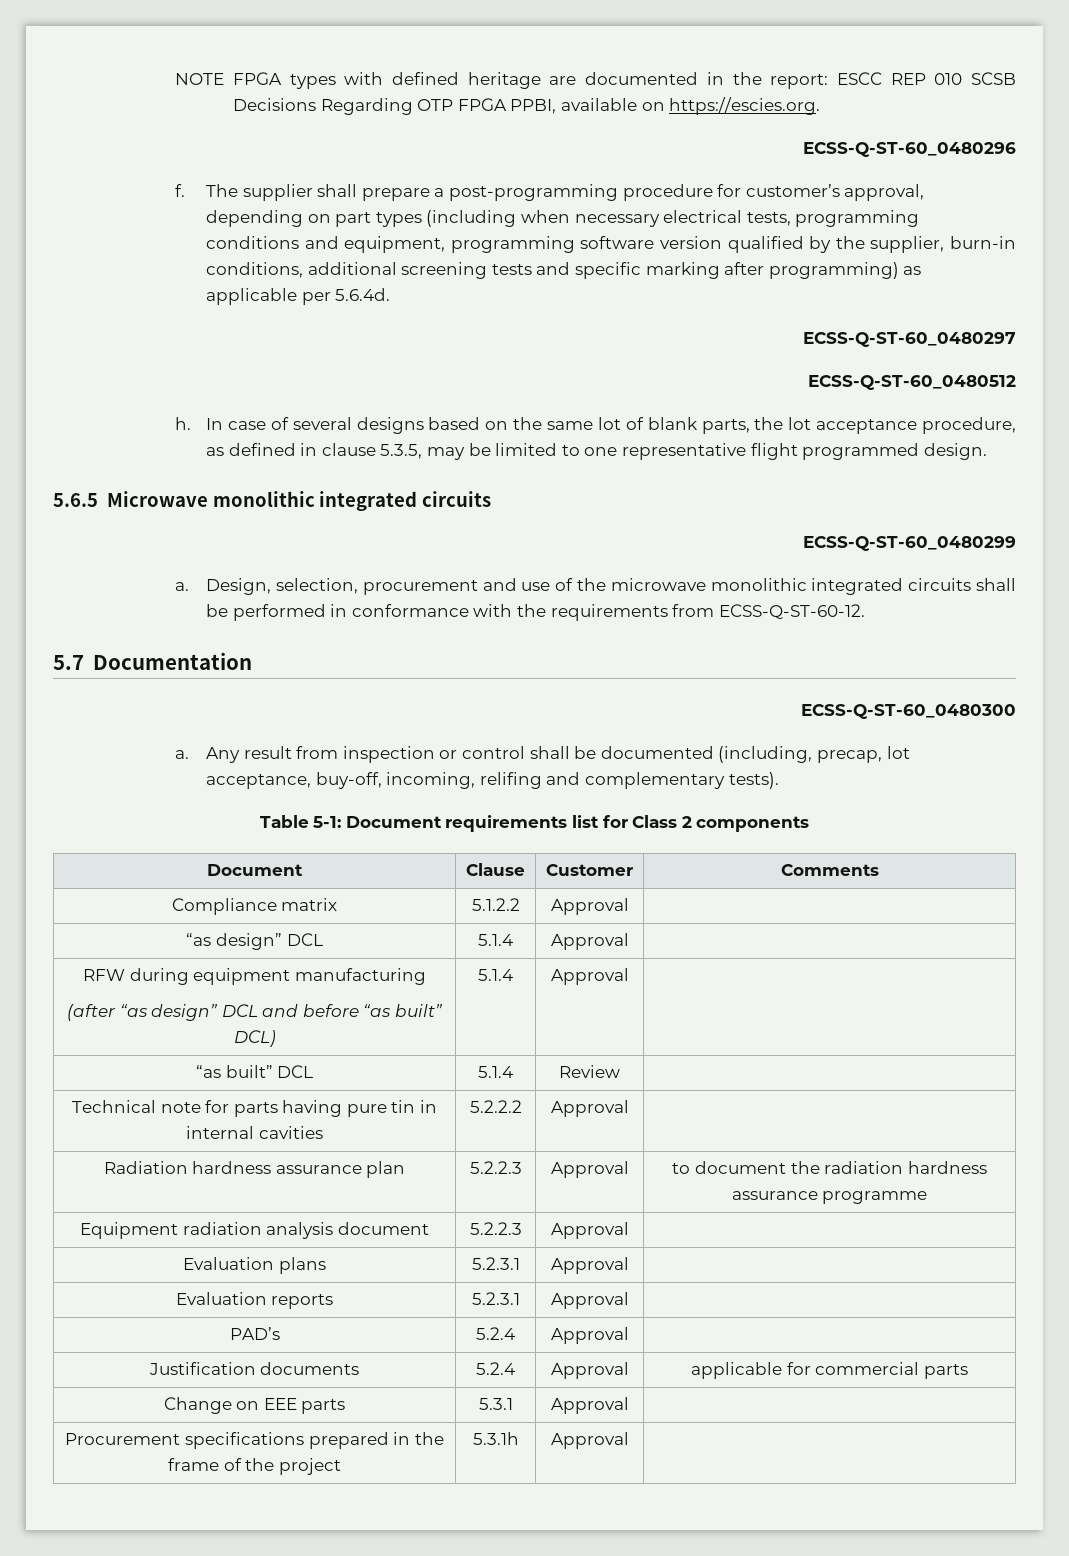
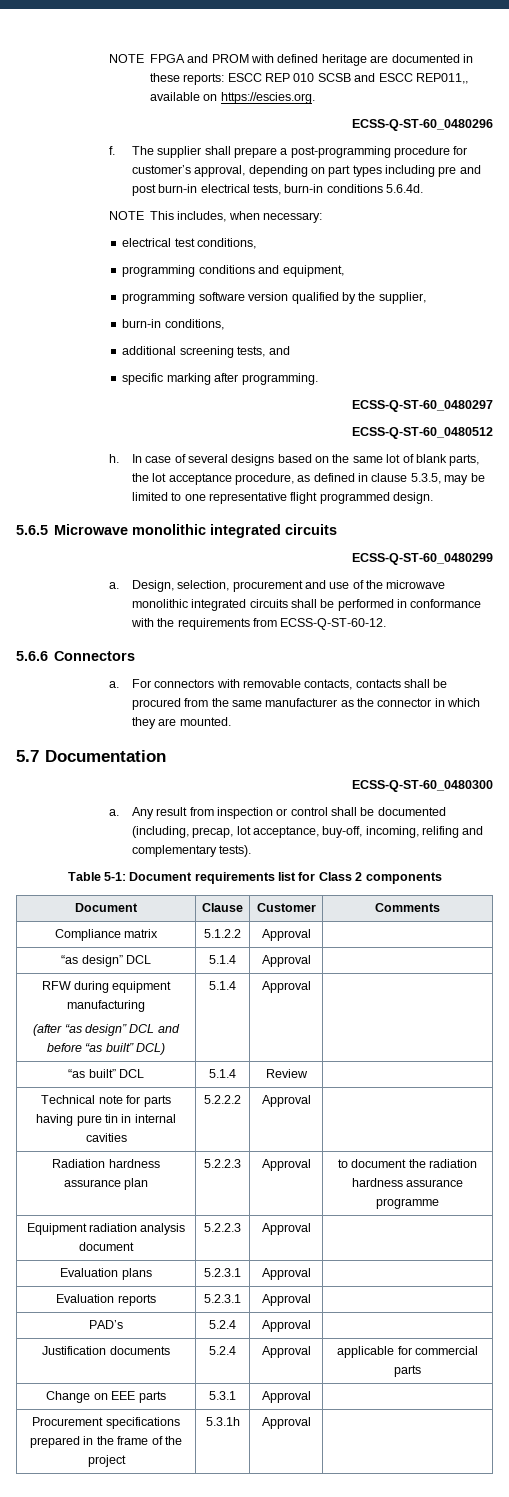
[289,74,336,89] types -> [187,54,249,63] and PROM
[732,72,829,89] the report: -> [149,73,225,85] these reports:
[232,98,557,115] Decisions Regarding OTP FPGA PPBI, -> [354,73,468,84] and ESCC REP011,,
[426,210,791,227] (including when necessary electrical tests, -> [385,165,481,177] [131,184,424,196] [108,211,323,223] [122,238,257,249] including pre and post burn-in electrical tests, burn-in conditions 5.6.4d. // NOTE This includes, when necessary: // electrical test conditions, //
(446, 244) none -> (344, 271) //
(945, 244) none -> (426, 298) //
(304, 270) none -> (224, 324) //
[491,262,571,275] tests and -> [237,346,290,357] tests, and //
[768,262,922,279] [206,288,391,305] programming) as applicable per 5.6.4d. -> [241,373,318,385] programming.
(865, 612) none -> [16,651,136,661] [108,679,448,690] [131,698,481,710] [131,717,231,729] // 5.6.6 Connectors // a. For connectors with removable contacts, contacts shall be procured from the same manufacturer as the connector in which they are mounted.

